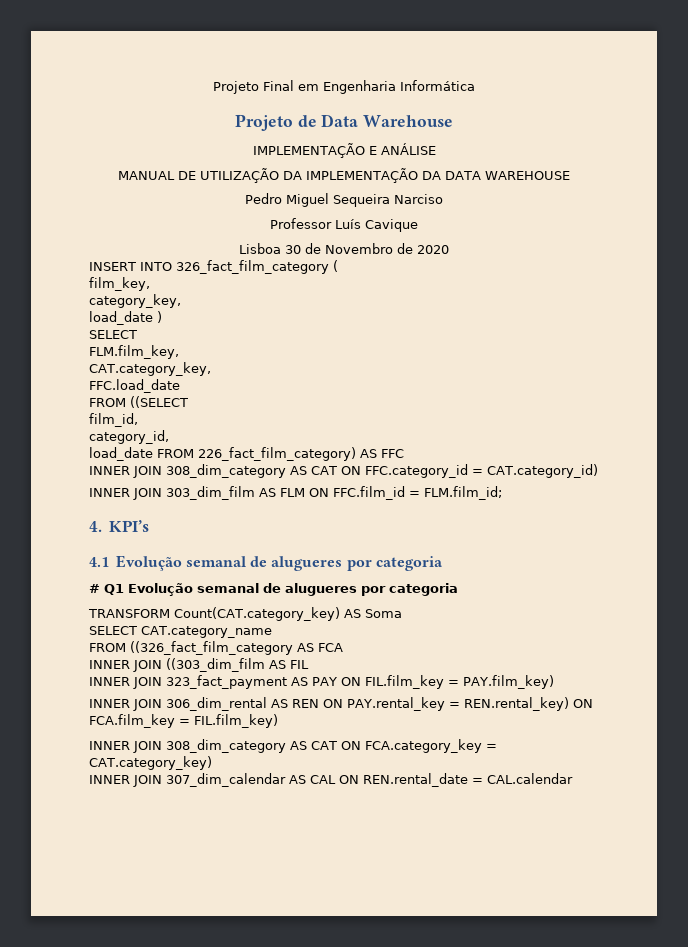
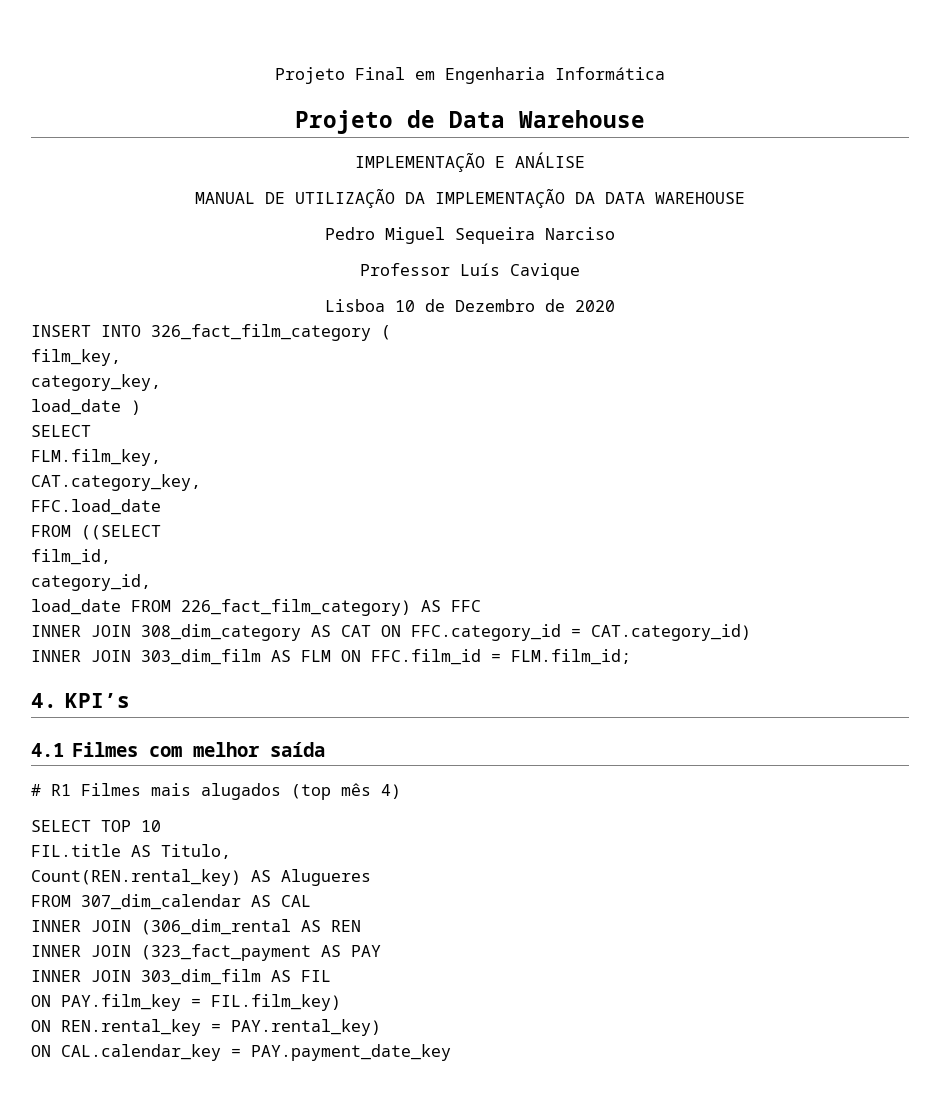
[285,243,393,254] 30 de Novembro -> [395,299,535,312] 10 de Dezembro
[115,555,444,571] [89,583,458,596] [88,607,402,621] [89,626,272,638] [89,641,343,655] [89,658,309,672] [89,675,554,689] [89,697,593,711] [89,714,278,728] [89,739,497,753] [89,756,212,770] [89,773,573,787] Evolução semanal de alugueres por categoria // # Q1 Evolução semanal de alugueres por categoria // TRANSFORM Count(CAT.category_key) AS Soma // SELECT CAT.category_name // FROM ((326_fact_film_category AS FCA // INNER JOIN ((303_dim_film AS FIL // INNER JOIN 323_fact_payment AS PAY ON FIL.film_key = PAY.film_key) // INNER JOIN 306_dim_rental AS REN ON PAY.rental_key = REN.rental_key) ON FCA.film_key = FIL.film_key) // INNER JOIN 308_dim_category AS CAT ON FCA.category_key = CAT.category_key) // INNER JOIN 307_dim_calendar AS CAL ON REN.rental_date = CAL.calendar -> [72,742,326,757] [31,783,401,800] [31,820,161,832] [31,844,231,859] [31,869,371,886] [31,894,311,910] [31,919,361,935] [31,944,381,961] [31,969,331,985] [31,994,341,1011] [31,1019,381,1036] [31,1044,451,1061] Filmes com melhor saída // # R1 Filmes mais alugados (top mês 4) // SELECT TOP 10 // FIL.title AS Titulo, // Count(REN.rental_key) AS Alugueres // FROM 307_dim_calendar AS CAL // INNER JOIN (306_dim_rental AS REN // INNER JOIN (323_fact_payment AS PAY // INNER JOIN 303_dim_film AS FIL // ON PAY.film_key = FIL.film_key) // ON REN.rental_key = PAY.rental_key) // ON CAL.calendar_key = PAY.payment_date_key

